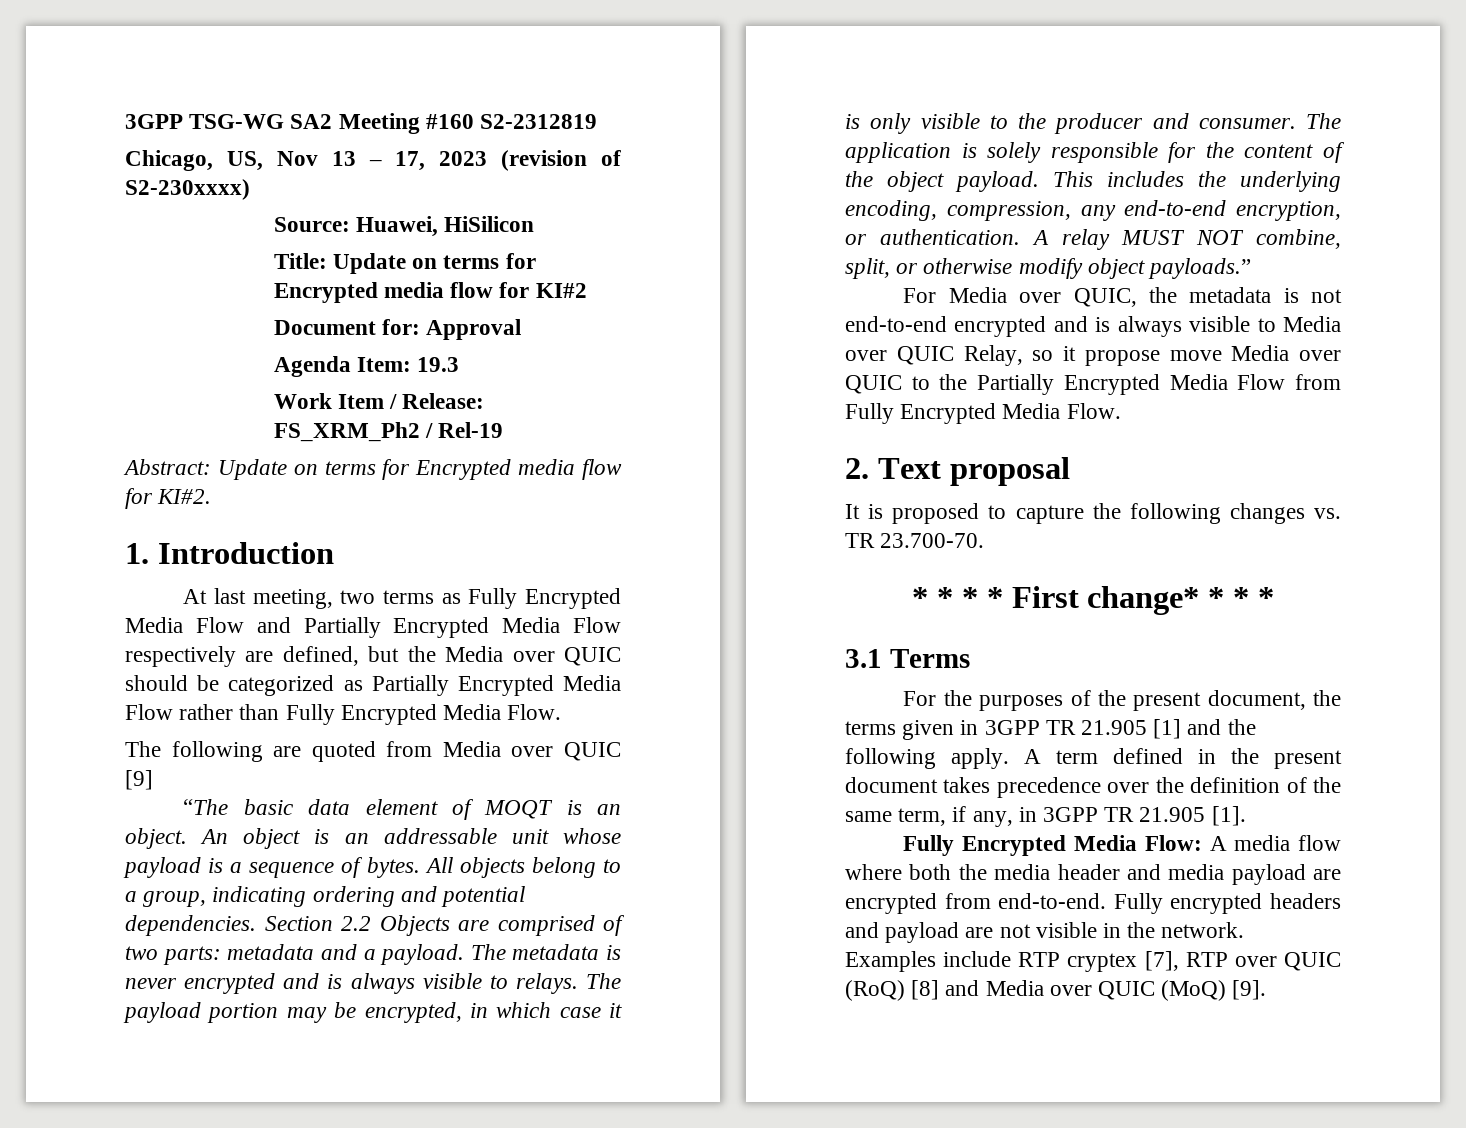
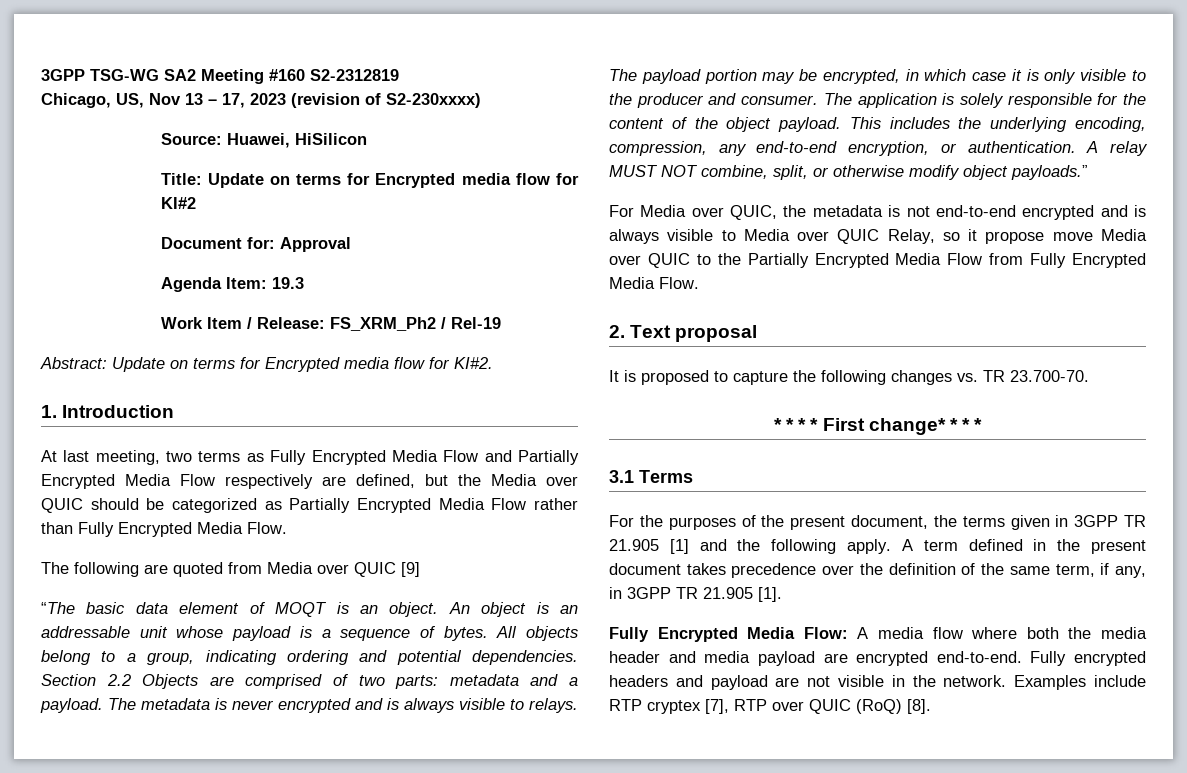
[944,893,991,909] from -> (929, 658) none
[911,980,1267,1001] [8] and Media over QUIC (MoQ) [9]. -> [907,699,931,714] [8].

